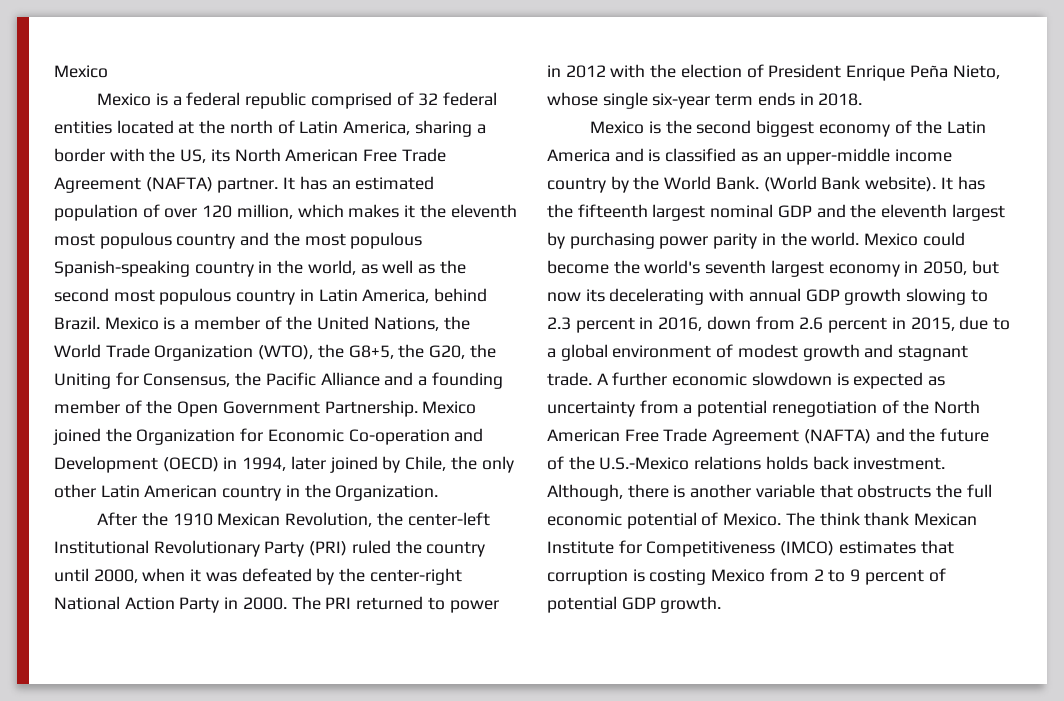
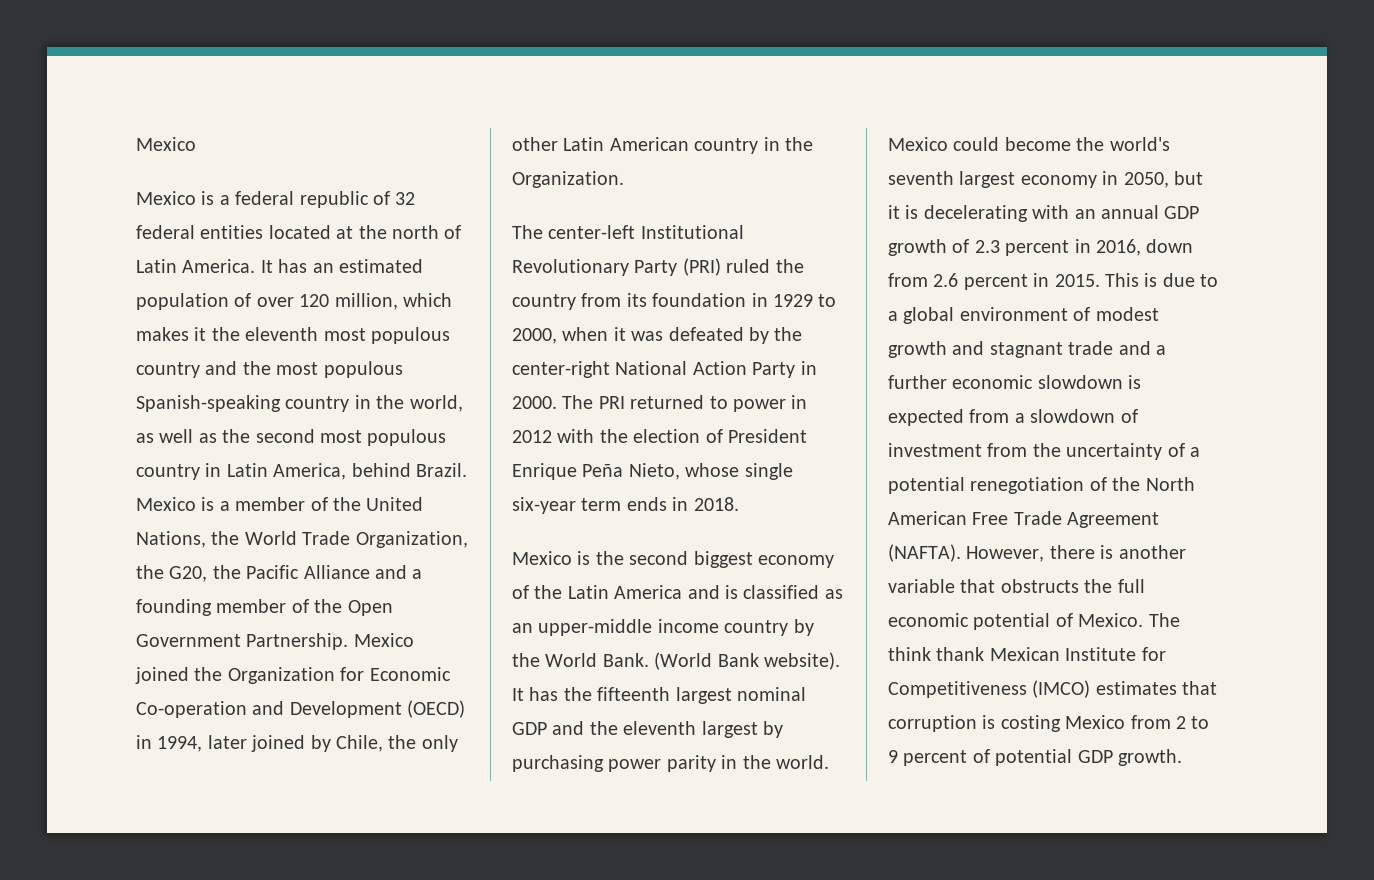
[310,92,392,109] comprised -> (369, 199) none
[343,120,486,137] [54,148,446,163] [54,177,279,193] America, sharing a border with the US, its North American Free Trade Agreement (NAFTA) partner. -> [182,259,256,273] America.
[154,344,496,361] [54,372,231,389] Organization (WTO), the G8+5, the G20, the Uniting for Consensus, -> [355,531,468,548] [136,565,208,582] Organization, the G20,
[97,512,403,527] After the 1910 Mexican Revolution, the -> [512,225,543,239] The
[54,568,89,582] until -> [581,293,837,307] from its foundation in 1929 to
[547,289,605,302] now its -> [888,205,919,219] it is
(745, 295) none -> [1074,209,1096,219] an
[906,288,988,305] slowing to -> [952,239,970,253] of
[910,317,955,331] 2015, -> [1054,273,1158,287] 2015. This is
[547,372,609,386] trade. A -> [1068,341,1166,355] trade and a
[928,376,946,386] [547,400,679,417] as uncertainty from -> [969,409,1138,423] [888,443,1185,460] from a slowdown of investment from the uncertainty of
[803,428,990,444] [547,456,946,470] [547,484,623,501] (NAFTA) and the future of the U.S.-Mexico relations holds back investment. Although, -> [888,544,1045,562] (NAFTA). However,

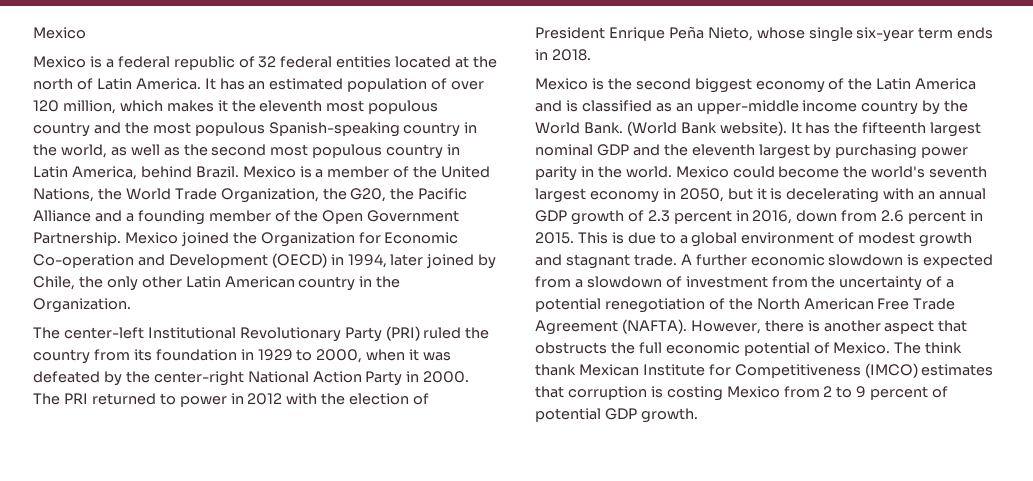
[1068,341,1166,355] trade and a -> [633,254,692,266] trade. A
[888,579,955,593] variable -> [884,320,935,334] aspect

